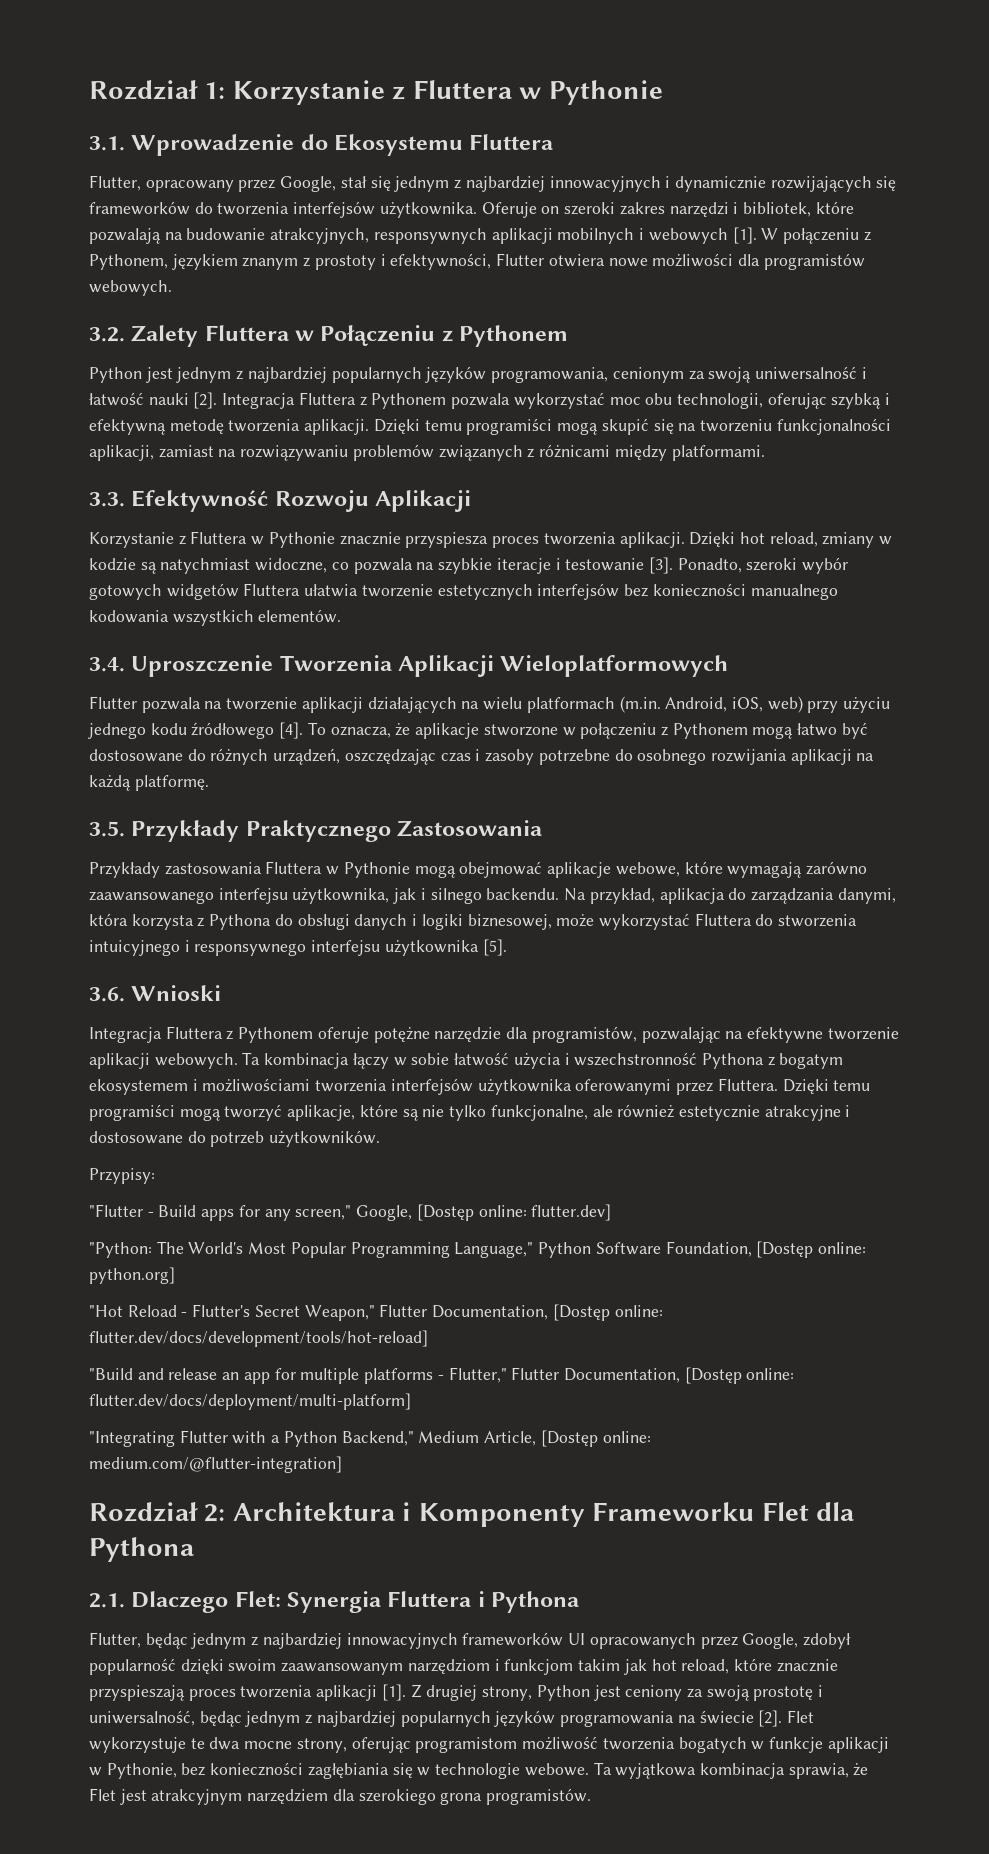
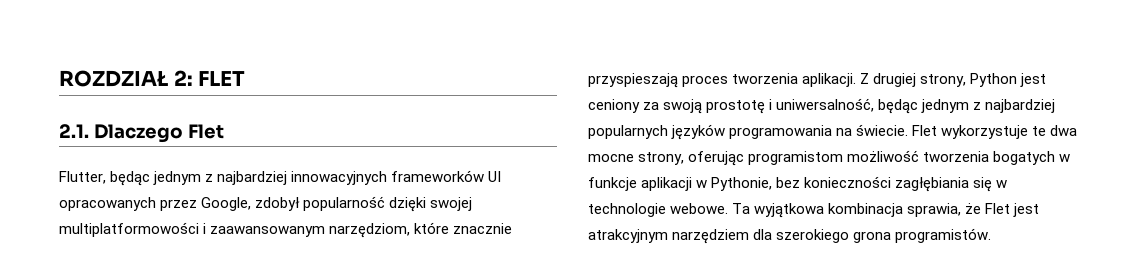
[89,80,663,105] [89,134,554,156] [89,175,897,192] [89,201,854,218] [89,227,871,244] [89,253,865,270] [89,280,172,296] [89,325,569,347] [89,366,867,383] [89,392,891,409] [89,418,891,435] [89,444,765,461] [89,490,472,512] [89,531,893,548] [89,557,849,574] [89,583,838,600] [89,609,342,626] [89,655,729,677] [89,696,891,713] [88,722,868,739] [89,748,875,765] [89,775,209,791] [89,820,543,842] [89,861,867,878] [89,888,896,904] [89,913,858,930] [89,939,507,956] [89,985,222,1002] [89,1026,899,1043] [89,1052,844,1069] [89,1078,871,1095] [89,1104,851,1121] [89,1130,381,1147] [89,1168,155,1184] [89,1204,612,1221] [89,1241,866,1258] [89,1267,175,1284] [89,1304,663,1321] [89,1330,428,1347] [89,1367,795,1384] [89,1393,411,1410] [89,1430,651,1447] [89,1456,342,1473] [89,1502,854,1527] [89,1537,194,1562] [89,1591,580,1613] Rozdział 1: Korzystanie z Fluttera w Pythonie // 3.1. Wprowadzenie do Ekosystemu Fluttera // Flutter, opracowany przez Google, stał się jednym z najbardziej innowacyjnych i dynamicznie rozwijających się frameworków do tworzenia interfejsów użytkownika. Oferuje on szeroki zakres narzędzi i bibliotek, które pozwalają na budowanie atrakcyjnych, responsywnych aplikacji mobilnych i webowych [1]. W połączeniu z Pythonem, językiem znanym z prostoty i efektywności, Flutter otwiera nowe możliwości dla programistów webowych. // 3.2. Zalety Fluttera w Połączeniu z Pythonem // Python jest jednym z najbardziej popularnych języków programowania, cenionym za swoją uniwersalność i łatwość nauki [2]. Integracja Fluttera z Pythonem pozwala wykorzystać moc obu technologii, oferując szybką i efektywną metodę tworzenia aplikacji. Dzięki temu programiści mogą skupić się na tworzeniu funkcjonalności aplikacji, zamiast na rozwiązywaniu problemów związanych z różnicami między platformami. // 3.3. Efektywność Rozwoju Aplikacji // Korzystanie z Fluttera w Pythonie znacznie przyspiesza proces tworzenia aplikacji. Dzięki hot reload, zmiany w kodzie są natychmiast widoczne, co pozwala na szybkie iteracje i testowanie [3]. Ponadto, szeroki wybór gotowych widgetów Fluttera ułatwia tworzenie estetycznych interfejsów bez konieczności manualnego kodowania wszystkich elementów. // 3.4. Uproszczenie Tworzenia Aplikacji Wieloplatformowych // Flutter pozwala na tworzenie aplikacji działających na wielu platformach (m.in. Android, iOS, web) przy użyciu jednego kodu źródłowego [4]. To oznacza, że aplikacje stworzone w połączeniu z Pythonem mogą łatwo być dostosowane do różnych urządzeń, oszczędzając czas i zasoby potrzebne do osobnego rozwijania aplikacji na każdą platformę. // 3.5. Przykłady Praktycznego Zastosowania // Przykłady zastosowania Fluttera w Pythonie mogą obejmować aplikacje webowe, które wymagają zarówno zaawansowanego interfejsu użytkownika, jak i silnego backendu. Na przykład, aplikacja do zarządzania danymi, która korzysta z Pythona do obsługi danych i logiki biznesowej, może wykorzystać Fluttera do stworzenia intuicyjnego i responsywnego interfejsu użytkownika [5]. // 3.6. Wnioski // Integracja Fluttera z Pythonem oferuje potężne narzędzie dla programistów, pozwalając na efektywne tworzenie aplikacji webowych. Ta kombinacja łączy w sobie łatwość użycia i wszechstronność Pythona z bogatym ekosystemem i możliwościami tworzenia interfejsów użytkownika oferowanymi przez Fluttera. Dzięki temu programiści mogą tworzyć aplikacje, które są nie tylko funkcjonalne, ale również estetycznie atrakcyjne i dostosowane do potrzeb użytkowników. // Przypisy: // "Flutter - Build apps for any screen," Google, [Dostęp online: flutter.dev] // "Python: The World's Most Popular Programming Language," Python Software Foundation, [Dostęp online: python.org] // "Hot Reload - Flutter's Secret Weapon," Flutter Documentation, [Dostęp online: flutter.dev/docs/development/tools/hot-reload] // "Build and release an app for multiple platforms - Flutter," Flutter Documentation, [Dostęp online: flutter.dev/docs/deployment/multi-platform] // "Integrating Flutter with a Python Backend," Medium Article, [Dostęp online: medium.com/@flutter-integration] // Rozdział 2: Architektura i Komponenty Frameworku Flet dla Pythona // 2.1. Dlaczego Flet: Synergia Fluttera i Pythona -> [59,70,246,87] [59,124,224,143] ROZDZIAŁ 2: FLET // 2.1. Dlaczego Flet
[228,1659,730,1675] swoim zaawansowanym narzędziom i funkcjom takim jak hot reload, -> [430,197,473,211] [59,222,411,238] swojej multiplatformowości i zaawansowanym narzędziom,
[316,1684,406,1701] aplikacji [1]. -> [802,73,857,87] aplikacji.
[699,1710,783,1727] świecie [2]. -> [856,124,909,136] świecie.

